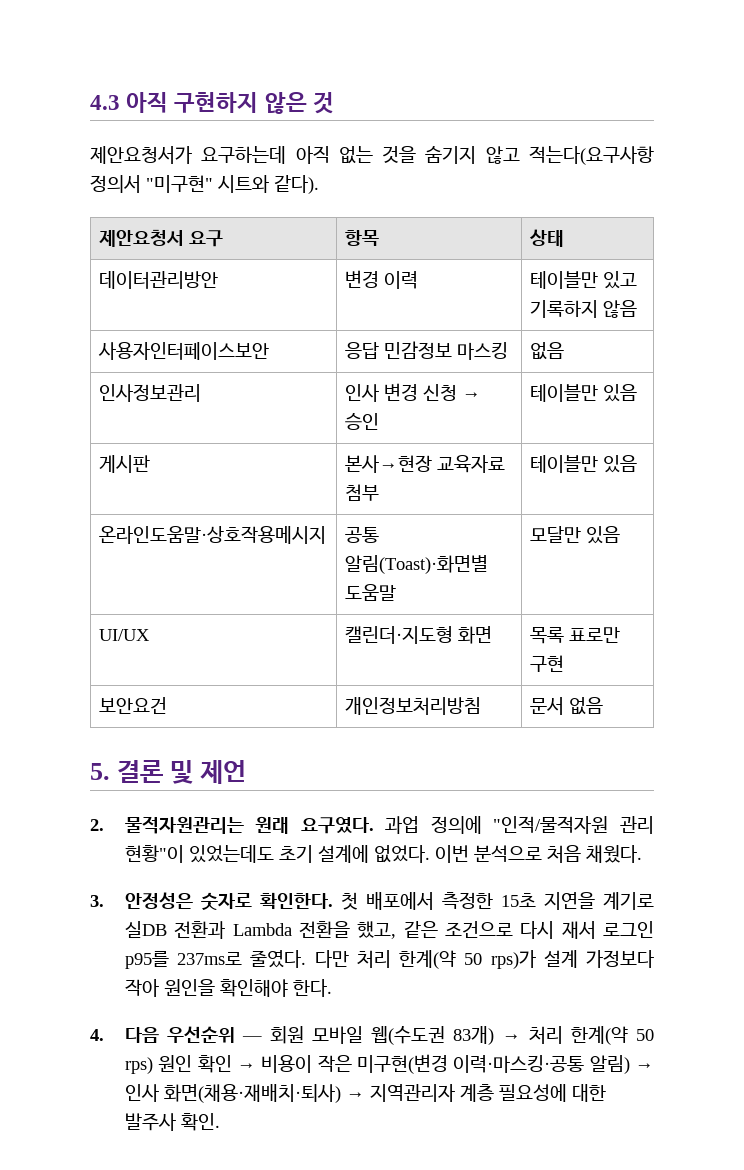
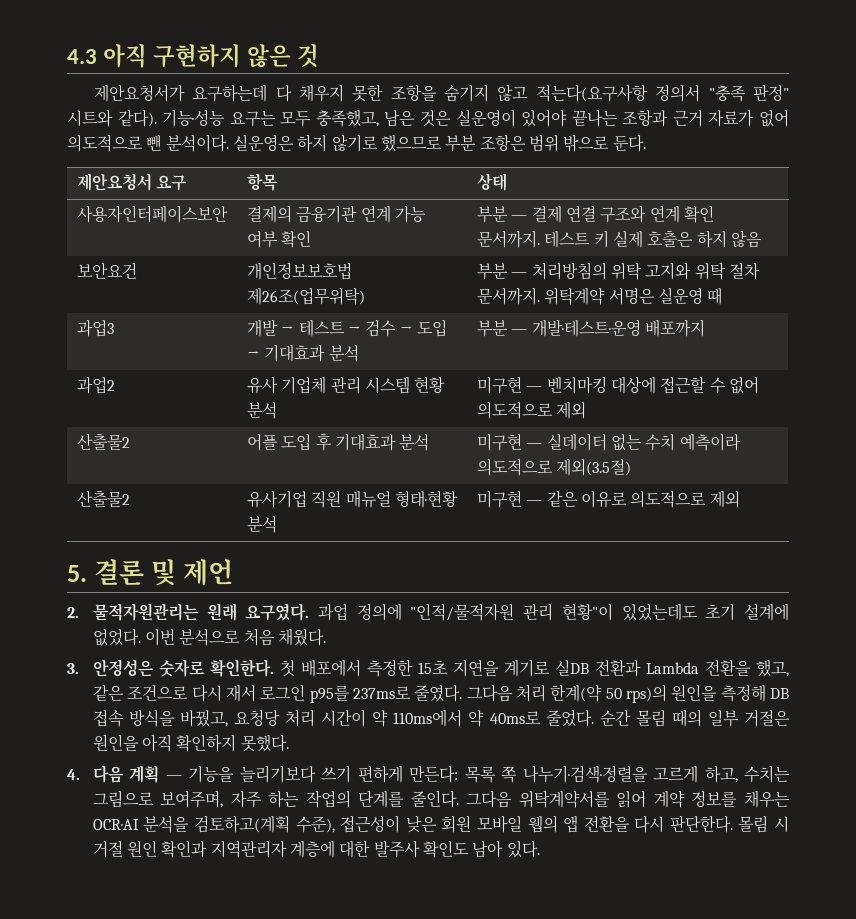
[295,146,417,164] 아직 없는 것을 -> [275,84,437,102] 다 채우지 못한 조항을
[146,175,213,193] "미구현" -> [708,84,789,102] "충족 판정"
[99,229,224,247] [345,230,380,246] [529,229,565,247] [99,271,219,289] [345,270,419,289] [530,271,638,289] [530,300,638,318] [98,342,270,360] [345,341,509,360] [530,342,565,360] [99,384,202,402] [345,383,482,402] [345,413,380,430] [530,384,638,402] [99,455,151,473] [345,455,506,473] [345,484,380,501] [530,455,638,473] [99,526,327,544] [345,527,380,543] [345,555,489,574] [345,584,397,601] [530,526,621,544] [99,629,151,641] [345,626,493,644] [530,627,621,644] [530,655,565,672] [99,697,168,714] [345,697,482,715] [530,697,604,715] // 제안요청서 요구 | 항목 | 상태 // 데이터관리방안 | 변경 이력 | 테이블만 있고 기록하지 않음 // 사용자인터페이스보안 | 응답 민감정보 마스킹 | 없음 // 인사정보관리 | 인사 변경 신청 → 승인 | 테이블만 있음 // 게시판 | 본사→현장 교육자료 첨부 | 테이블만 있음 // 온라인도움말·상호작용메시지 | 공통 알림(Toast)·화면별 도움말 | 모달만 있음 // UI/UX | 캘린더·지도형 화면 | 목록 표로만 구현 // 보안요건 | 개인정보처리방침 | 문서 없음 -> [162,109,789,127] [67,134,646,152] [76,173,188,191] [246,173,278,191] [476,173,507,191] [76,205,228,223] [246,205,426,223] [246,230,312,248] [476,205,714,223] [476,230,762,248] [76,262,137,279] [246,262,352,280] [246,287,365,305] [476,262,760,280] [476,287,723,305] [76,320,114,337] [246,319,447,337] [246,344,359,362] [476,319,705,337] [76,377,115,394] [246,376,446,394] [246,402,277,419] [476,376,759,394] [476,401,587,419] [76,433,130,451] [246,433,430,451] [476,433,741,451] [476,458,632,476] [76,490,130,508] [246,490,458,508] [246,516,277,533] [476,490,740,508] 기능·성능 요구는 모두 충족했고, 남은 것은 실운영이 있어야 끝나는 조항과 근거 자료가 없어 의도적으로 뺀 분석이다. 실운영은 하지 않기로 했으므로 부분 조항은 범위 밖으로 둔다. // 제안요청서 요구 | 항목 | 상태 // 사용자인터페이스보안 | 결제의 금융기관 연계 가능 여부 확인 | 부분 — 결제 연결 구조와 연계 확인 문서까지. 테스트 키 실제 호출은 하지 않음 // 보안요건 | 개인정보보호법 제26조(업무위탁) | 부분 — 처리방침의 위탁 고지와 위탁 절차 문서까지. 위탁계약 서명은 실운영 때 // 과업3 | 개발 → 테스트 → 검수 → 도입 → 기대효과 분석 | 부분 — 개발·테스트·운영 배포까지 // 과업2 | 유사 기업체 관리 시스템 현황 분석 | 미구현 — 벤치마킹 대상에 접근할 수 없어 의도적으로 제외 // 산출물2 | 어플 도입 후 기대효과 분석 | 미구현 — 실데이터 없는 수치 예측이라 의도적으로 제외(3.5절) // 산출물2 | 유사기업 직원 매뉴얼 형태·현황 분석 | 미구현 — 같은 이유로 의도적으로 제외
[314,950,655,969] [124,979,332,997] [90,1026,655,1045] [124,1054,655,1074] [124,1084,606,1103] [124,1113,220,1131] 다만 처리 한계(약 50 rps)가 설계 가정보다 작아 원인을 확인해야 한다. // 4. 다음 우선순위 — 회원 모바일 웹(수도권 83개) → 처리 한계(약 50 rps) 원인 확인 → 비용이 작은 미구현(변경 이력·마스킹·공통 알림) → 인사 화면(채용·재배치·퇴사) → 지역관리자 계층 필요성에 대한 발주사 확인. -> [466,684,790,703] [92,709,791,727] [92,734,289,752] [67,765,790,783] [92,790,790,808] [92,815,789,833] [92,840,540,858] 그다음 처리 한계(약 50 rps)의 원인을 측정해 DB 접속 방식을 바꿨고, 요청당 처리 시간이 약 110ms에서 약 40ms로 줄었다. 순간 몰림 때의 일부 거절은 원인을 아직 확인하지 못했다. // 4. 다음 계획 — 기능을 늘리기보다 쓰기 편하게 만든다: 목록 쪽 나누기·검색·정렬을 고르게 하고, 수치는 그림으로 보여주며, 자주 하는 작업의 단계를 줄인다. 그다음 위탁계약서를 읽어 계약 정보를 채우는 OCR·AI 분석을 검토하고(계획 수준), 접근성이 낮은 회원 모바일 웹의 앱 전환을 다시 판단한다. 몰림 시 거절 원인 확인과 지역관리자 계층에 대한 발주사 확인도 남아 있다.

